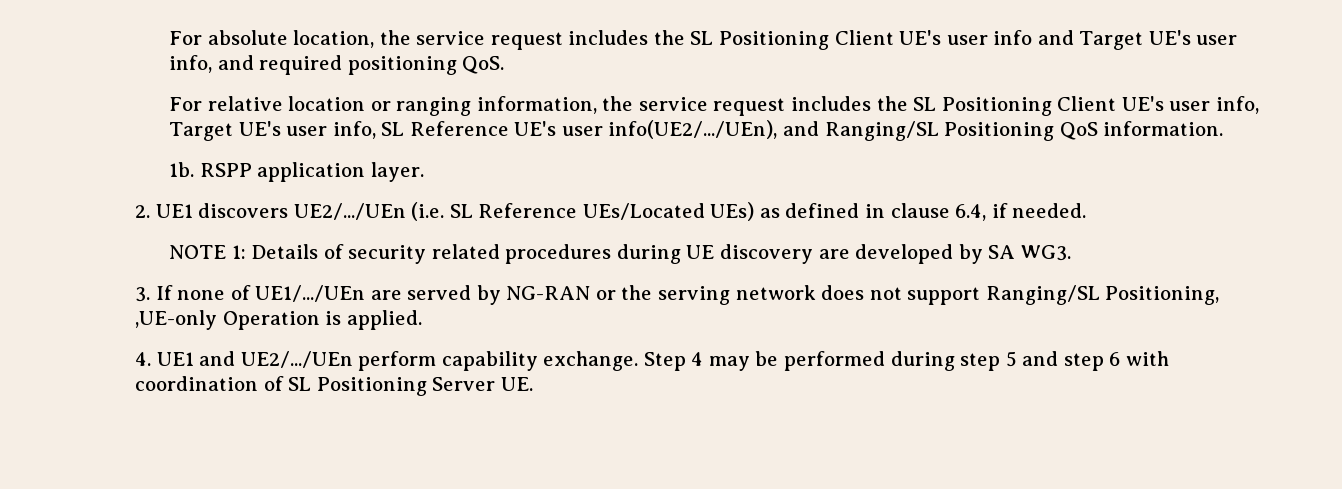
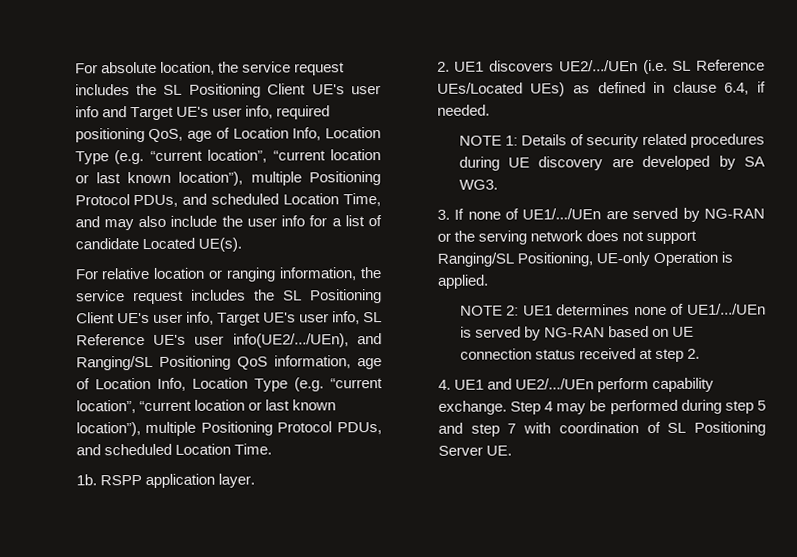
[217,55,254,70] and -> (273, 112) none
[462,56,505,74] QoS. -> [148,127,381,143] [74,149,381,165] [74,171,381,186] [74,193,381,208] [74,215,383,231] [74,237,242,252] QoS, age of Location Info, Location Type (e.g. “current location”, “current location or last known location”), multiple Positioning Protocol PDUs, and scheduled Location Time, and may also include the user info for a list of candidate Located UE(s).
[1103,121,1224,136] information. -> [273,355,382,370] [75,377,384,392] [75,399,336,414] [75,421,382,437] [75,443,272,456] information, age of Location Info, Location Type (e.g. “current location”, “current location or last known location”), multiple Positioning Protocol PDUs, and scheduled Location Time.
[135,310,218,330] ,UE-only -> [595,251,650,267] UE-only
(422, 320) none -> [459,303,766,316] [459,325,694,341] [459,348,700,362] // NOTE 2: UE1 determines none of UE1/.../UEn is served by NG-RAN based on UE connection status received at step 2.
[1109,352,1121,366] 6 -> [507,423,517,434] 7

